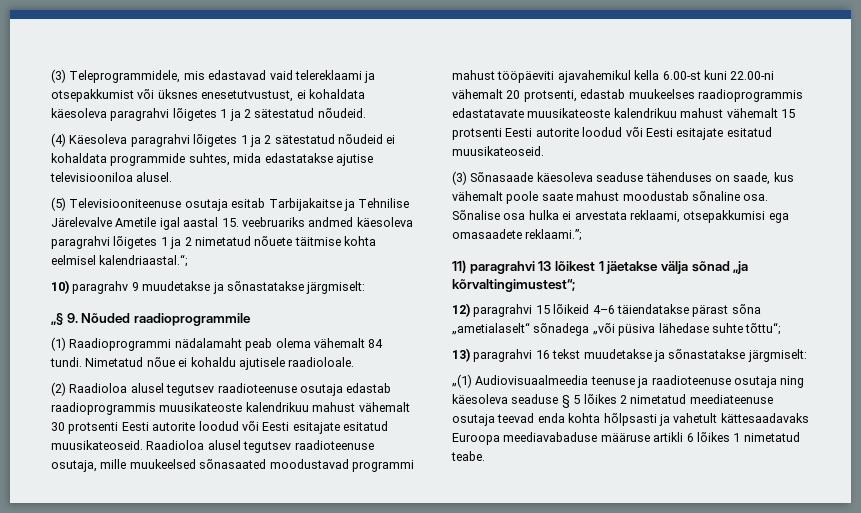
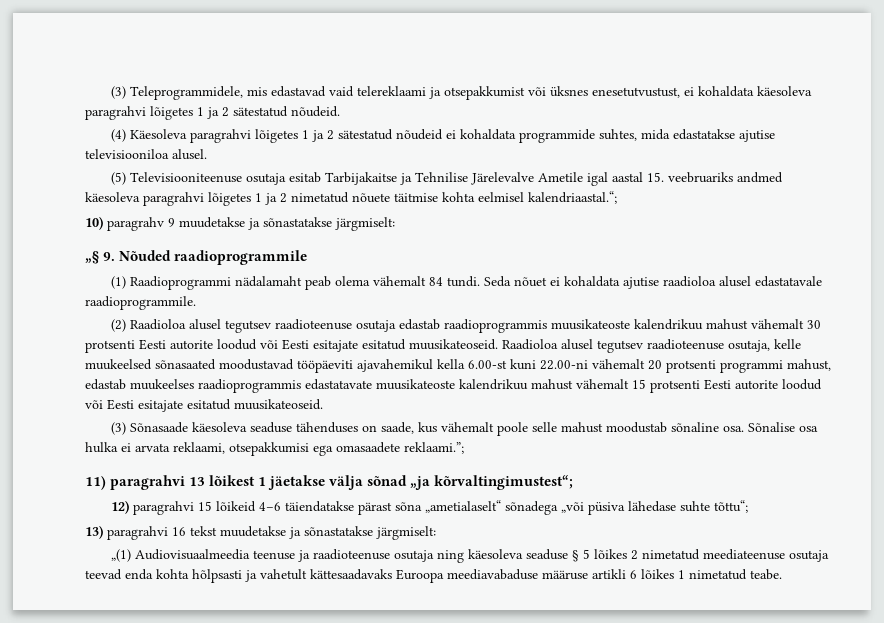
[85,357,355,370] Nimetatud nõue ei kohaldu ajutisele raadioloale. -> [483,276,822,289] [85,296,196,310] Seda nõuet ei kohaldata ajutise raadioloa alusel edastatavale raadioprogrammile.
[100,459,127,469] mille -> [774,339,801,349] kelle
[351,460,414,472] [452,70,495,80] programmi mahust -> (294, 364) none
[523,90,577,102] protsenti, -> [666,359,831,373] protsenti programmi mahust,
[541,192,573,201] saate -> [531,422,557,432] selle
[574,211,627,220] arvestata -> [135,443,170,452] arvata

